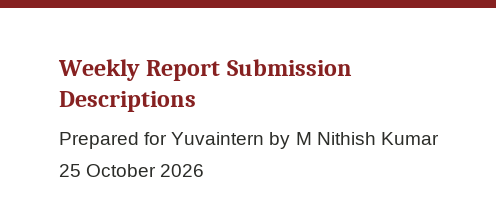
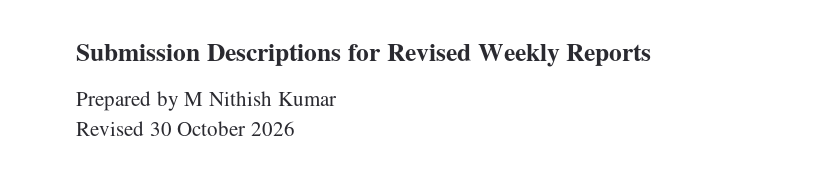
[58,59,221,81] Weekly Report -> (76, 52) none
(196, 101) none -> [347,44,652,67] for Revised Weekly Reports
[144,132,265,145] for Yuvaintern -> (151, 101) none
[59,164,81,177] 25 -> [76,121,172,136] Revised 30

